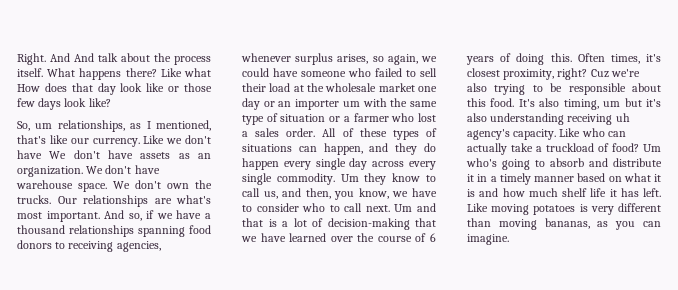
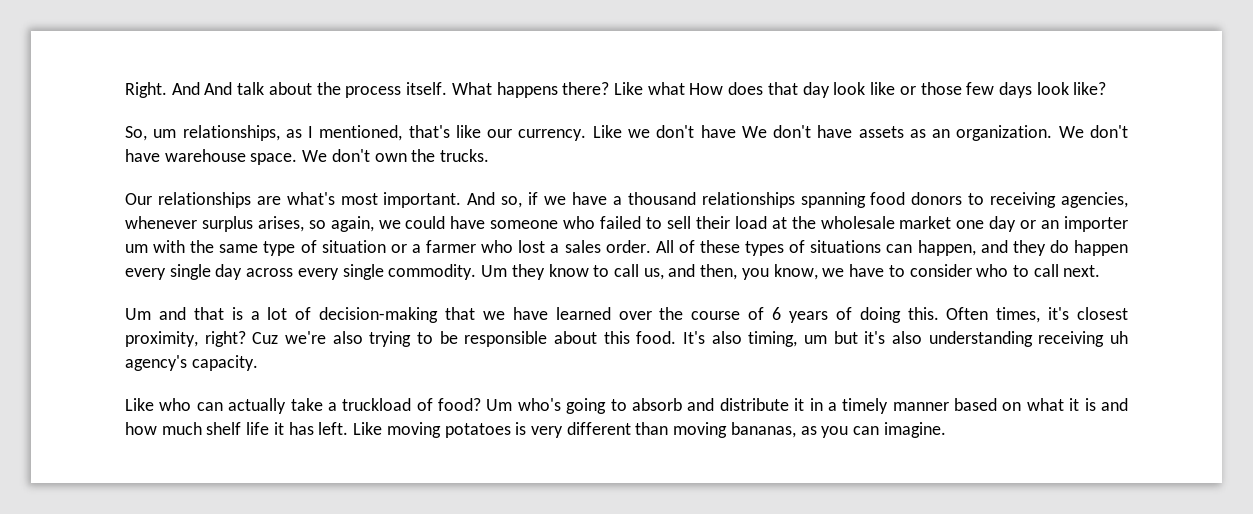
(51, 199) none -> (490, 155) //
(390, 208) none -> (1101, 271) //
(557, 134) none -> (258, 363) //

